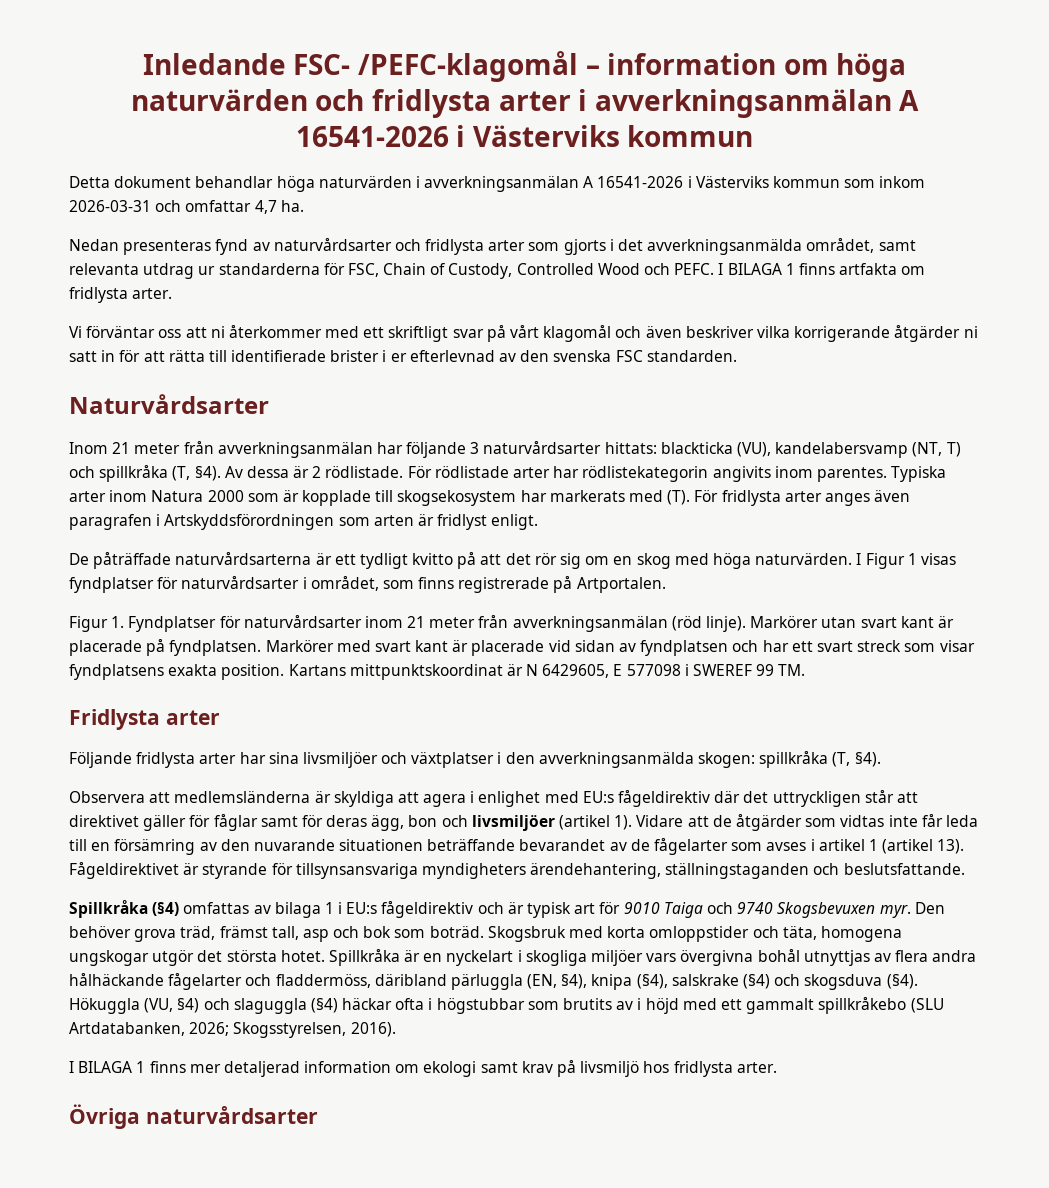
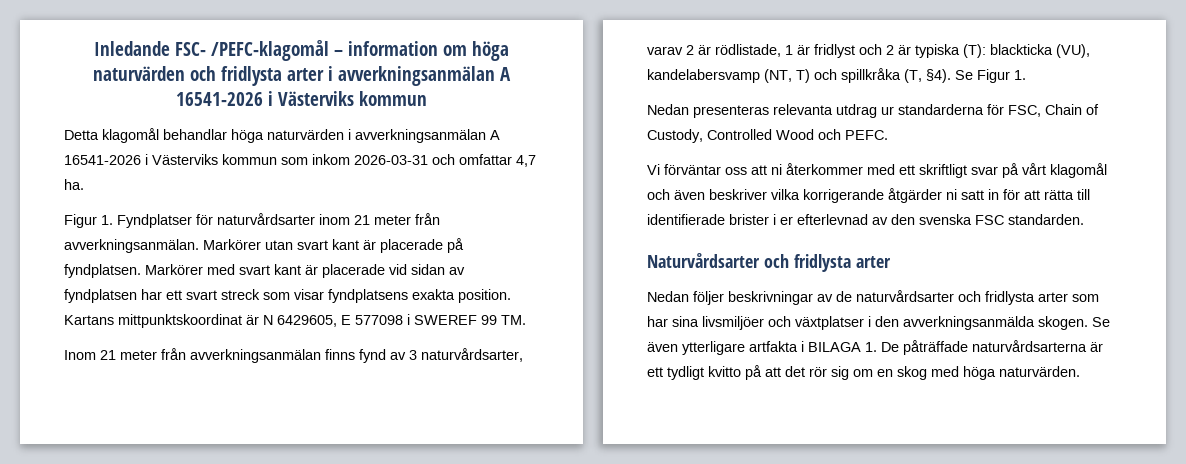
[114,176,192,188] dokument -> [102,128,159,143] klagomål
[69,238,916,255] Nedan presenteras fynd av naturvårdsarter och fridlysta arter som gjorts i det avverkningsanmälda området, samt -> [64,213,440,228] [64,238,464,253] [64,264,465,278] [64,289,511,303] [64,314,526,328] [64,348,523,363] [647,44,1090,58] [647,68,1026,83] [647,104,769,118] Figur 1. Fyndplatser för naturvårdsarter inom 21 meter från avverkningsanmälan. Markörer utan svart kant är placerade på fyndplatsen. Markörer med svart kant är placerade vid sidan av fyndplatsen har ett svart streck som visar fyndplatsens exakta position. Kartans mittpunktskoordinat är N 6429605, E 577098 i SWEREF 99 TM. // Inom 21 meter från avverkningsanmälan finns fynd av 3 naturvårdsarter, varav 2 är rödlistade, 1 är fridlyst och 2 är typiska (T): blackticka (VU), kandelabersvamp (NT, T) och spillkråka (T, §4). Se Figur 1. // Nedan presenteras
[718,263,926,275] [69,287,173,303] I BILAGA 1 finns artfakta om fridlysta arter. -> (888, 135) none
[69,441,961,458] [69,465,947,482] [69,490,911,506] [69,514,539,530] // Inom 21 meter från avverkningsanmälan har följande 3 naturvårdsarter hittats: blackticka (VU), kandelabersvamp (NT, T) och spillkråka (T, §4). Av dessa är 2 rödlistade. För rödlistade arter har rödlistekategorin angivits inom parentes. Typiska arter inom Natura 2000 som är kopplade till skogsekosystem har markerats med (T). För fridlysta arter anges även paragrafen i Artskyddsförordningen som arten är fridlyst enligt. // -> [763,254,891,272] [647,290,1099,305] [647,316,1110,330] [647,341,877,355] och fridlysta arter // Nedan följer beskrivningar av de naturvårdsarter och fridlysta arter som har sina livsmiljöer och växtplatser i den avverkningsanmälda skogen. Se även ytterligare artfakta i BILAGA 1.
[856,553,956,569] [69,576,666,593] [69,615,954,632] [69,639,975,656] [69,664,806,680] [69,709,220,730] [69,751,881,768] [69,790,918,807] [69,814,978,831] [69,838,965,855] [69,862,965,879] [69,900,945,918] [69,926,902,942] [69,949,977,966] [69,973,918,990] [69,997,944,1014] [69,1022,396,1038] [69,1060,777,1077] [69,1104,318,1129] I Figur 1 visas fyndplatser för naturvårdsarter i området, som finns registrerade på Artportalen. // Figur 1. Fyndplatser för naturvårdsarter inom 21 meter från avverkningsanmälan (röd linje). Markörer utan svart kant är placerade på fyndplatsen. Markörer med svart kant är placerade vid sidan av fyndplatsen och har ett svart streck som visar fyndplatsens exakta position. Kartans mittpunktskoordinat är N 6429605, E 577098 i SWEREF 99 TM. // Fridlysta arter // Följande fridlysta arter har sina livsmiljöer och växtplatser i den avverkningsanmälda skogen: spillkråka (T, §4). // Observera att medlemsländerna är skyldiga att agera i enlighet med EU:s fågeldirektiv där det uttryckligen står att direktivet gäller för fåglar samt för deras ägg, bon och livsmiljöer (artikel 1). Vidare att de åtgärder som vidtas inte får leda till en försämring av den nuvarande situationen beträffande bevarandet av de fågelarter som avses i artikel 1 (artikel 13). Fågeldirektivet är styrande för tillsynsansvariga myndigheters ärendehantering, ställningstaganden och beslutsfattande. // Spillkråka (§4) omfattas av bilaga 1 i EU:s fågeldirektiv och är typisk art för 9010 Taiga och 9740 Skogsbevuxen myr. Den behöver grova träd, främst tall, asp och bok som boträd. Skogsbruk med korta omloppstider och täta, homogena ungskogar utgör det största hotet. Spillkråka är en nyckelart i skogliga miljöer vars övergivna bohål utnyttjas av flera andra hålhäckande fågelarter och fladdermöss, däribland pärluggla (EN, §4), knipa (§4), salskrake (§4) och skogsduva (§4). Hökuggla (VU, §4) och slaguggla (§4) häckar ofta i högstubbar som brutits av i höjd med ett gammalt spillkråkebo (SLU Artdatabanken, 2026; Skogsstyrelsen, 2016). // I BILAGA 1 finns mer detaljerad information om ekologi samt krav på livsmiljö hos fridlysta arter. // Övriga naturvårdsarter -> (1080, 371) none

